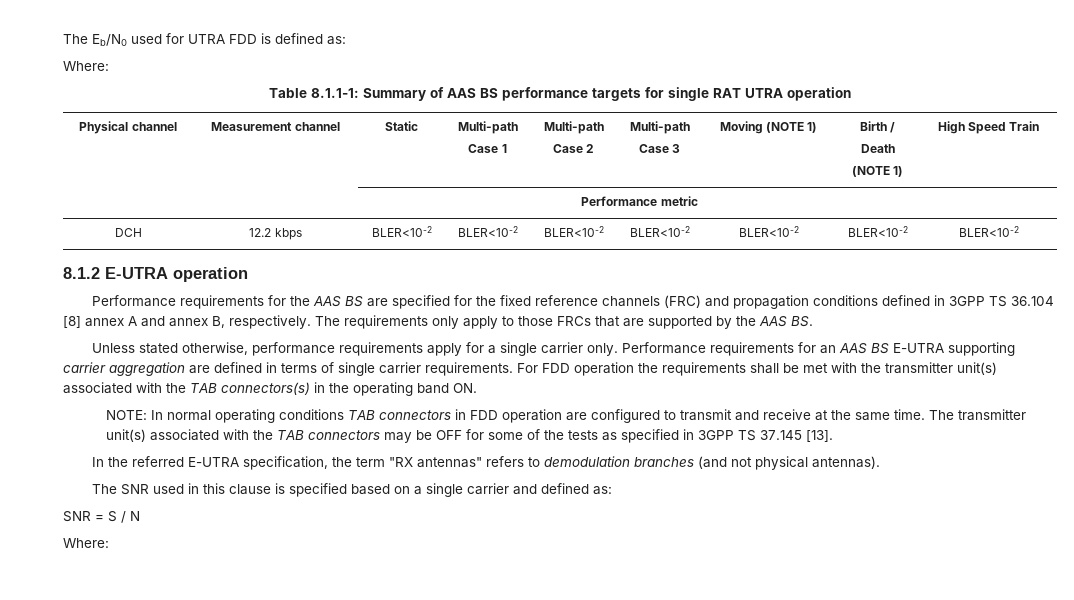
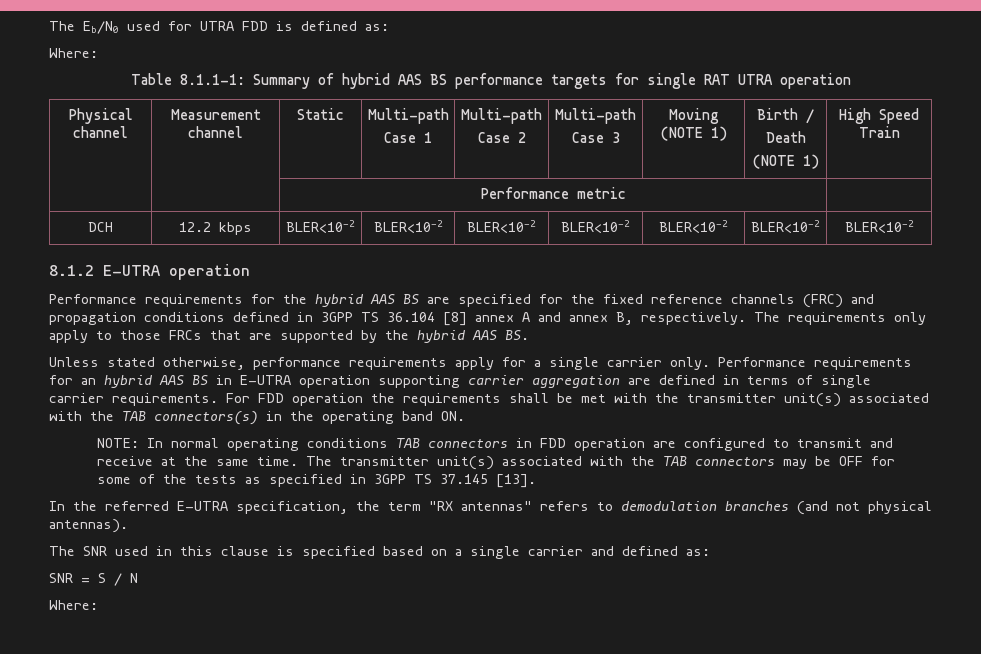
(444, 92) none -> [341,73,390,89] hybrid
(310, 301) none -> [315,294,364,307] hybrid
(756, 321) none -> [417,330,466,343] hybrid
[838,343,944,354] AAS BS E-UTRA -> [104,375,370,388] hybrid AAS BS in E-UTRA operation

